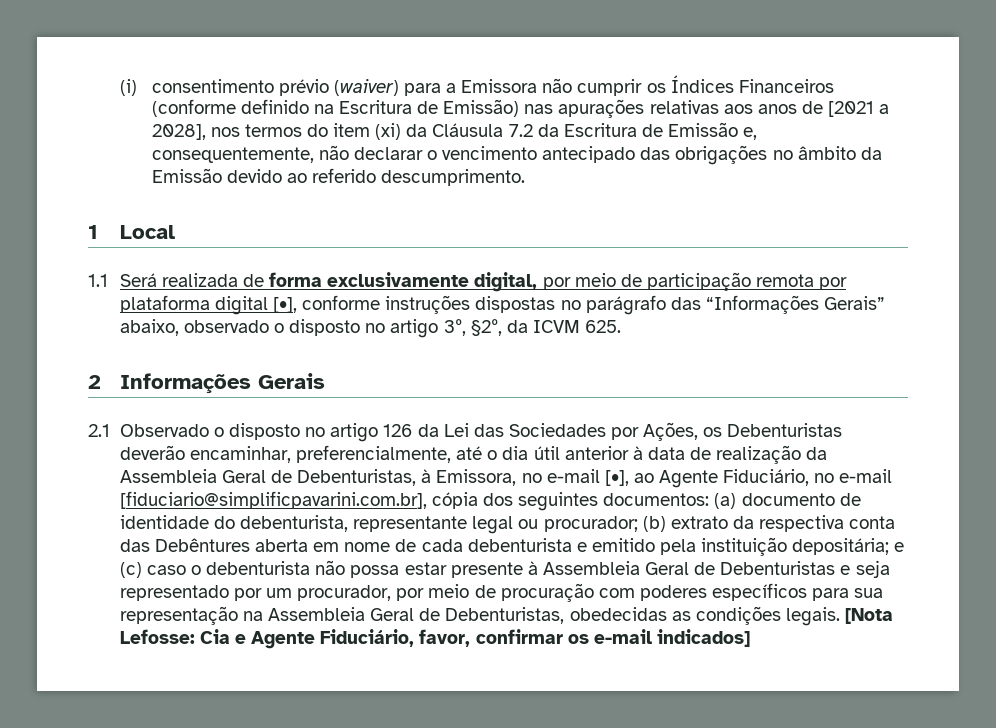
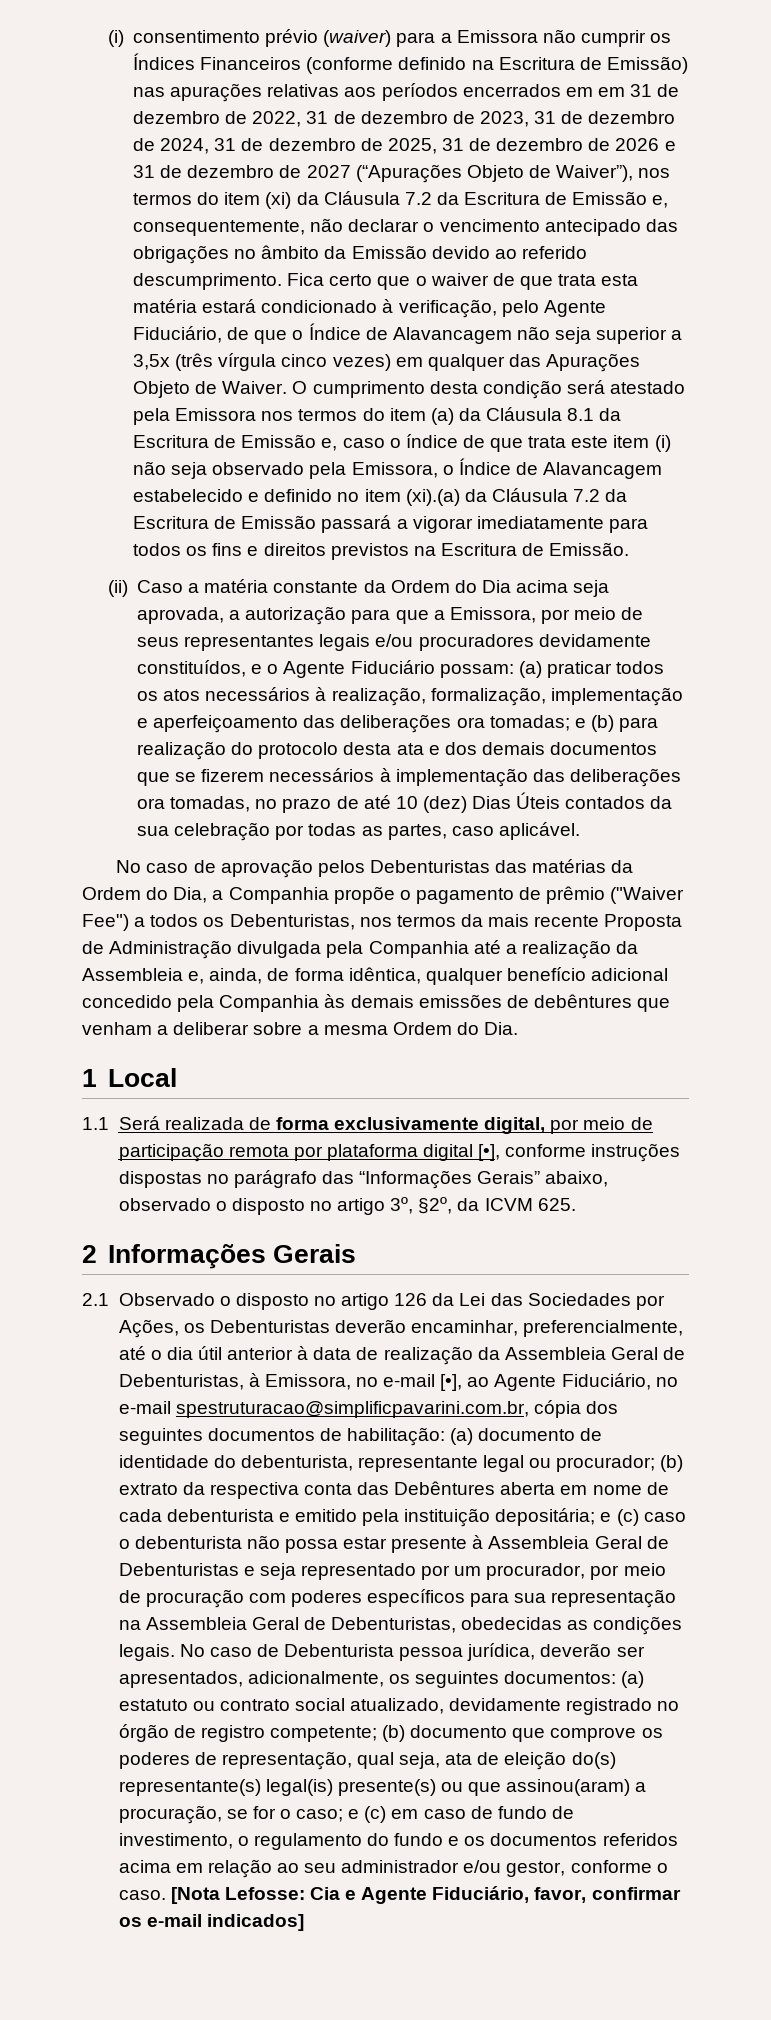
[757,101,890,117] [151,124,206,140] anos de [2021 a 2028], -> [381,83,680,101] [133,111,676,127] [133,138,676,154] [133,164,634,183] períodos encerrados em em 31 de dezembro de 2022, 31 de dezembro de 2023, 31 de dezembro de 2024, 31 de dezembro de 2025, 31 de dezembro de 2026 e 31 de dezembro de 2027 (“Apurações Objeto de Waiver”),
(526, 177) none -> [287,273,639,290] [133,299,606,318] [133,323,683,344] [133,353,641,372] [133,380,686,399] [133,407,622,425] [133,434,671,452] [133,458,663,479] [133,488,628,506] [133,515,648,533] [133,542,630,560] [107,579,610,597] [137,606,644,625] [137,634,651,651] [137,660,665,678] [137,687,683,706] [137,714,659,733] [137,741,658,760] [137,768,681,787] [137,792,673,813] [137,822,580,841] [116,859,634,878] [82,886,685,904] [82,914,683,931] [82,940,639,959] [82,967,669,985] [82,994,671,1012] [82,1022,519,1035] Fica certo que o waiver de que trata esta matéria estará condicionado à verificação, pelo Agente Fiduciário, de que o Índice de Alavancagem não seja superior a 3,5x (três vírgula cinco vezes) em qualquer das Apurações Objeto de Waiver. O cumprimento desta condição será atestado pela Emissora nos termos do item (a) da Cláusula 8.1 da Escritura de Emissão e, caso o índice de que trata este item (i) não seja observado pela Emissora, o Índice de Alavancagem estabelecido e definido no item (xi).(a) da Cláusula 7.2 da Escritura de Emissão passará a vigorar imediatamente para todos os fins e direitos previstos na Escritura de Emissão. // (ii) Caso a matéria constante da Ordem do Dia acima seja aprovada, a autorização para que a Emissora, por meio de seus representantes legais e/ou procuradores devidamente constituídos, e o Agente Fiduciário possam: (a) praticar todos os atos necessários à realização, formalização, implementação e aperfeiçoamento das deliberações ora tomadas; e (b) para realização do protocolo desta ata e dos demais documentos que se fizerem necessários à implementação das deliberações ora tomadas, no prazo de até 10 (dez) Dias Úteis contados da sua celebração por todas as partes, caso aplicável. // No caso de aprovação pelos Debenturistas das matérias da Ordem do Dia, a Companhia propõe o pagamento de prêmio ("Waiver Fee") a todos os Debenturistas, nos termos da mais recente Proposta de Administração divulgada pela Companhia até a realização da Assembleia e, ainda, de forma idêntica, qualquer benefício adicional concedido pela Companhia às demais emissões de debêntures que venham a deliberar sobre a mesma Ordem do Dia.
[119,491,427,509] [fiduciario@simplificpavarini.com.br], -> [175,1401,529,1418] spestruturacao@simplificpavarini.com.br,
[603,493,710,506] documentos: -> [207,1427,445,1446] documentos de habilitação:
(840, 616) none -> [179,1643,645,1661] [118,1671,645,1688] [118,1698,680,1715] [118,1724,663,1742] [118,1751,616,1770] [118,1779,647,1796] [118,1805,574,1824] [118,1833,678,1850] [118,1859,668,1878] [118,1890,166,1900] No caso de Debenturista pessoa jurídica, deverão ser apresentados, adicionalmente, os seguintes documentos: (a) estatuto ou contrato social atualizado, devidamente registrado no órgão de registro competente; (b) documento que comprove os poderes de representação, qual seja, ata de eleição do(s) representante(s) legal(is) presente(s) ou que assinou(aram) a procuração, se for o caso; e (c) em caso de fundo de investimento, o regulamento do fundo e os documentos referidos acima em relação ao seu administrador e/ou gestor, conforme o caso.

